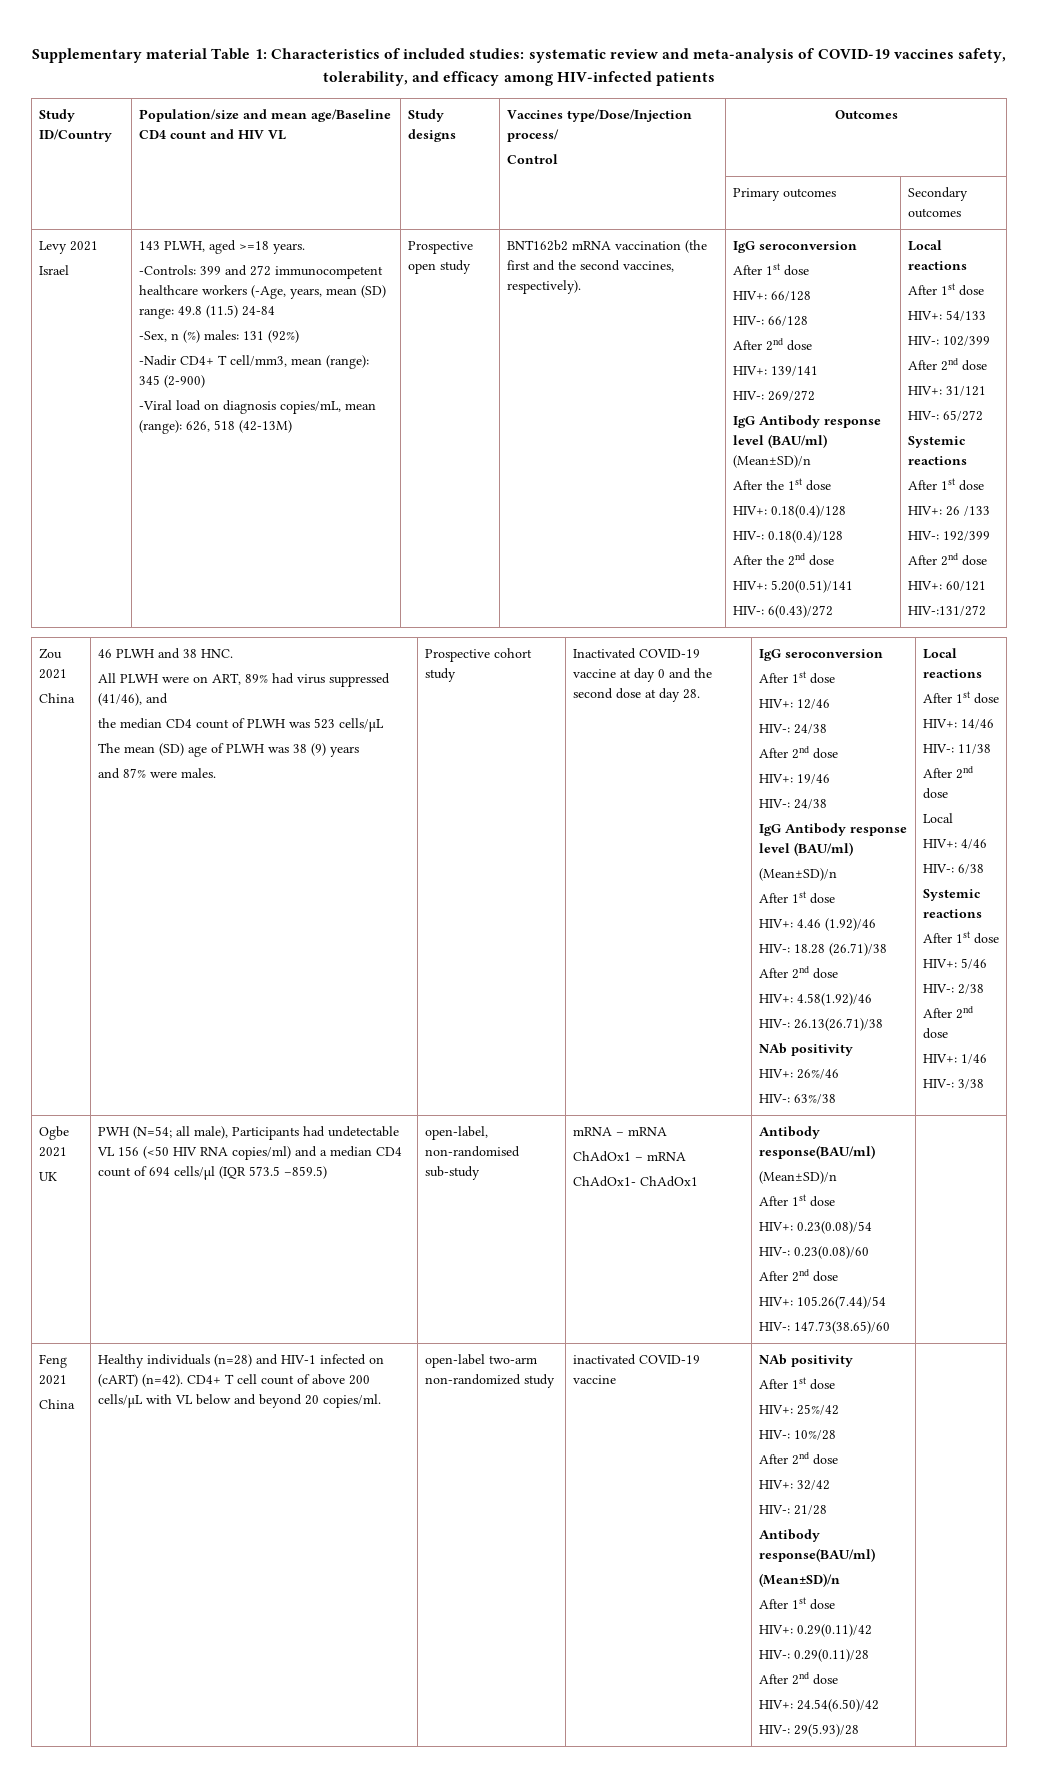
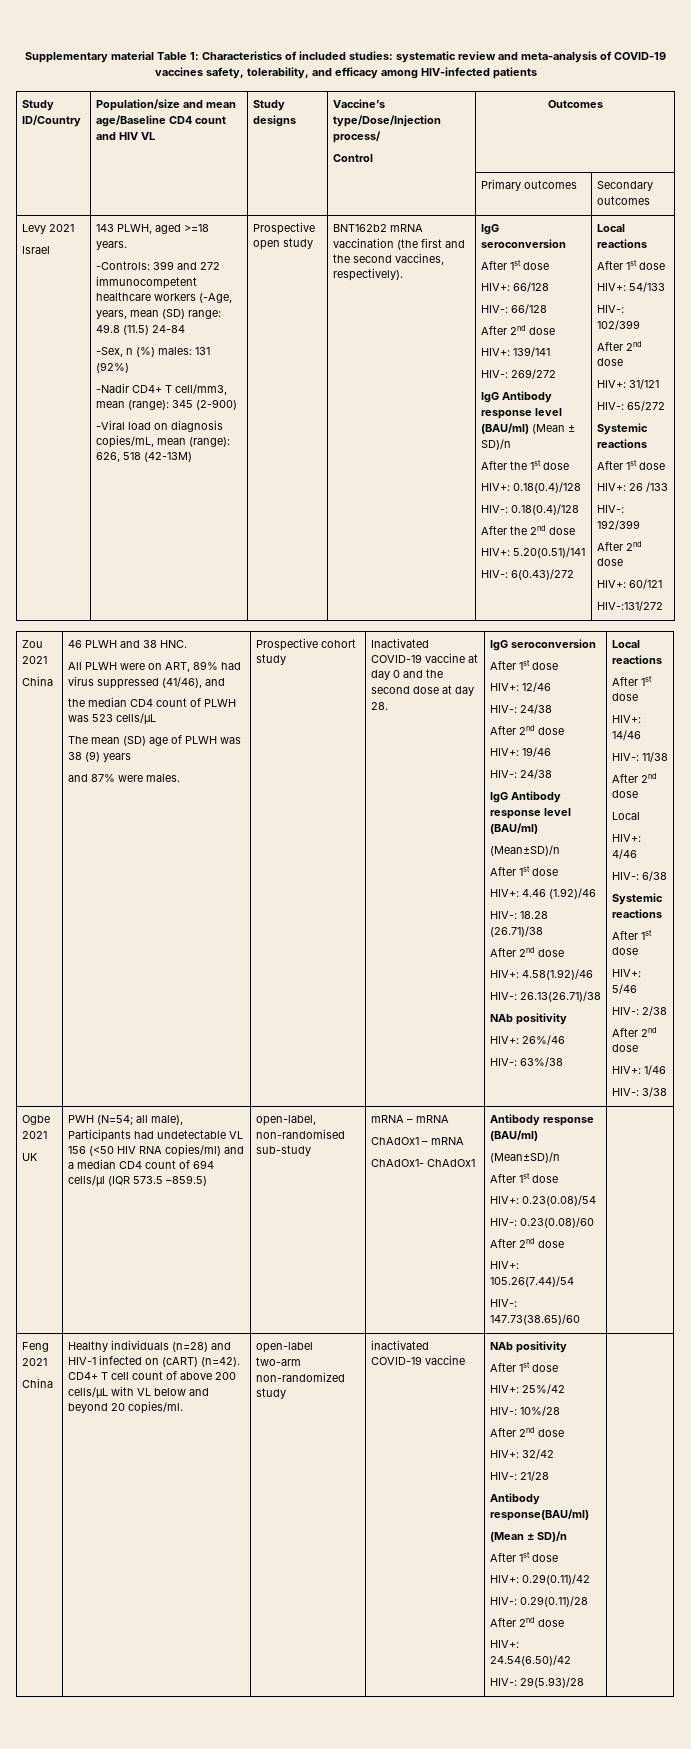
[506,110,563,119] Vaccines -> [332,99,385,108] Vaccine’s
[732,455,811,468] (Mean±SD)/n -> [531,424,575,434] [480,439,511,450] (Mean ± SD)/n
[758,1145,875,1159] response(BAU/ml) -> [542,1117,594,1126] [489,1130,538,1141] response (BAU/ml)
[758,1573,840,1587] (Mean±SD)/n -> [489,1531,567,1542] (Mean ± SD)/n

